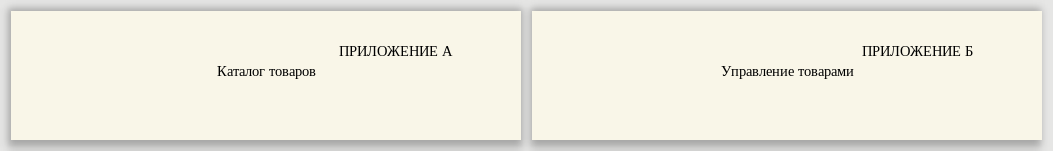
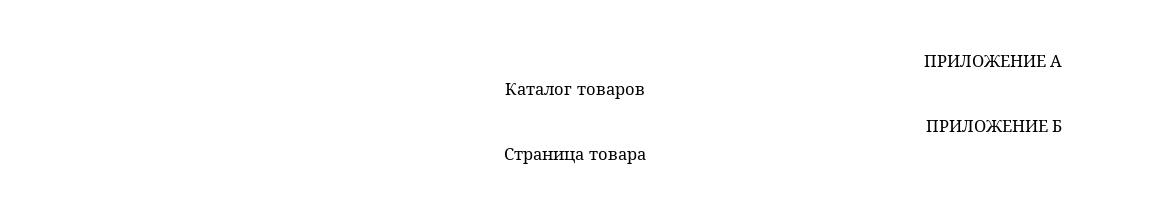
[720,66,854,79] Управление товарами -> [504,148,646,164] Страница товара

